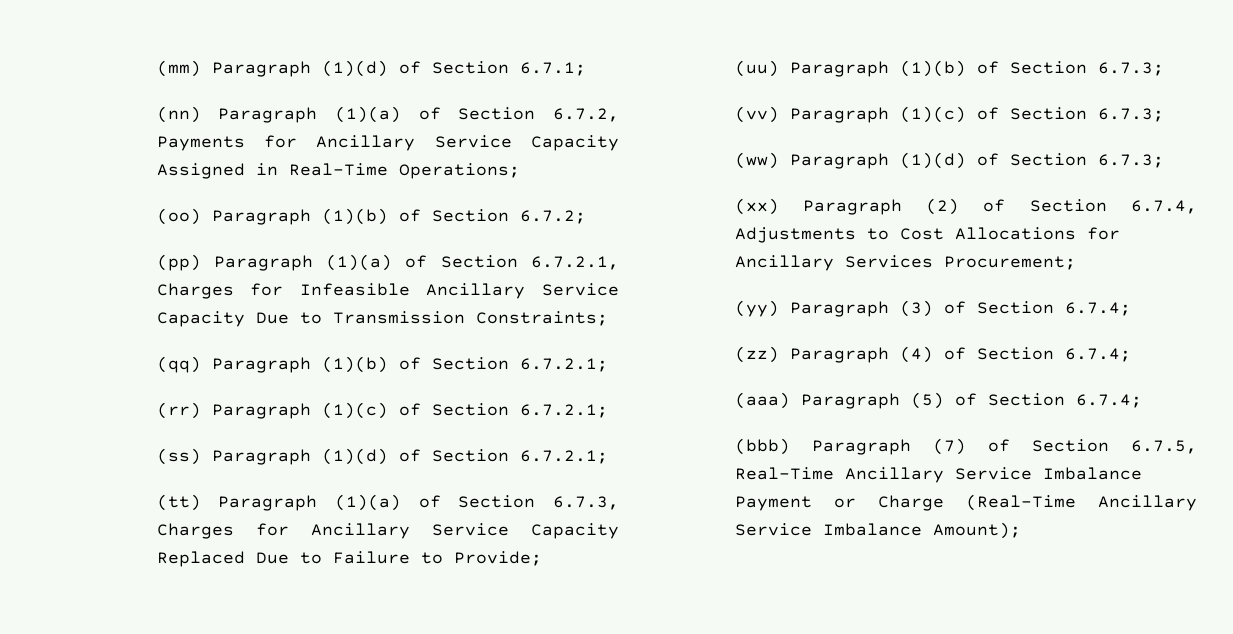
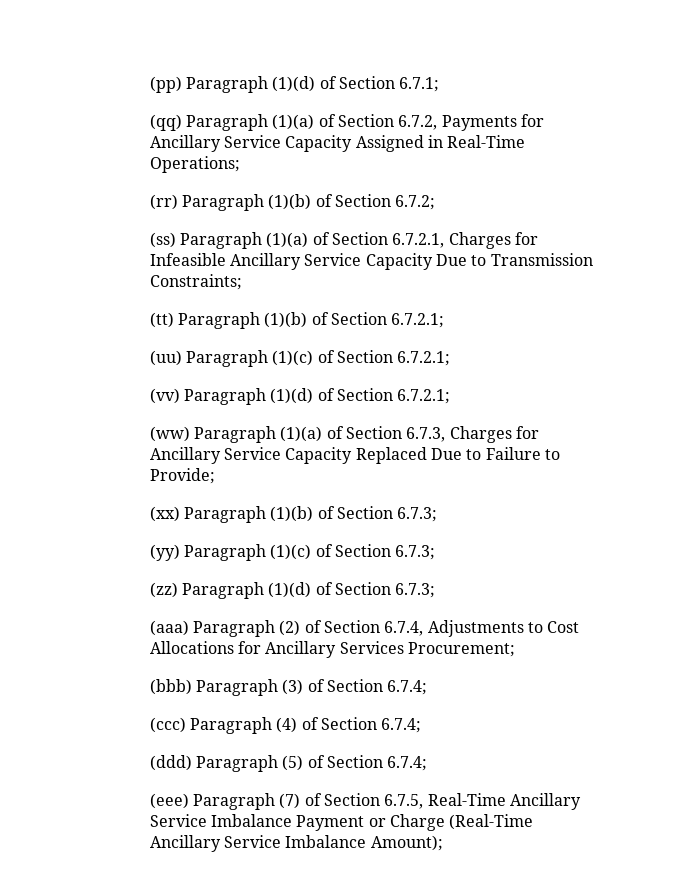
[156,60,201,77] (mm) -> [149,76,182,93] (pp)
[156,106,201,123] (nn) -> [149,114,182,131] (qq)
[156,208,201,225] (oo) -> [149,194,178,210] (rr)
[156,254,201,271] (pp) -> [149,232,176,248] (ss)
[156,356,201,373] (qq) -> [149,312,174,328] (tt)
[156,402,201,419] (rr) -> [149,350,182,366] (uu)
[156,448,201,465] (ss) -> [149,388,180,404] (vv)
[156,494,201,511] (tt) -> [149,426,190,442] (ww)
[734,60,779,77] (uu) -> [149,506,180,522] (xx)
[734,106,779,123] (vv) -> [149,544,180,561] (yy)
[734,152,779,169] (ww) -> [149,582,178,598] (zz)
[734,198,779,215] (xx) -> [149,620,189,636] (aaa)
[734,300,779,317] (yy) -> [149,679,192,695] (bbb)
[734,346,779,363] (zz) -> [149,717,186,733] (ccc)
[734,392,790,409] (aaa) -> [149,755,192,771] (ddd)
[734,438,790,455] (bbb) -> [149,793,189,809] (eee)

